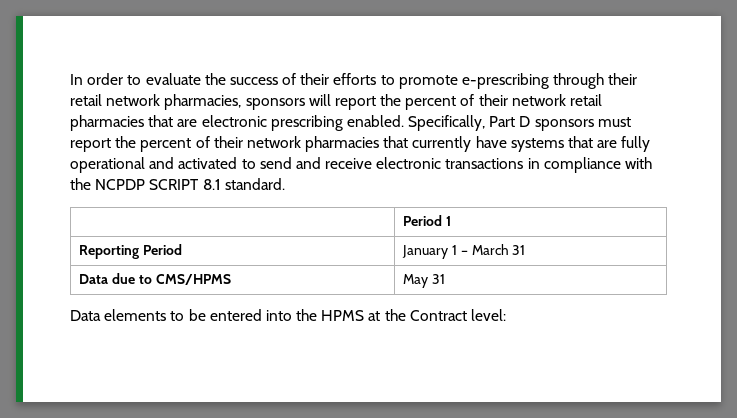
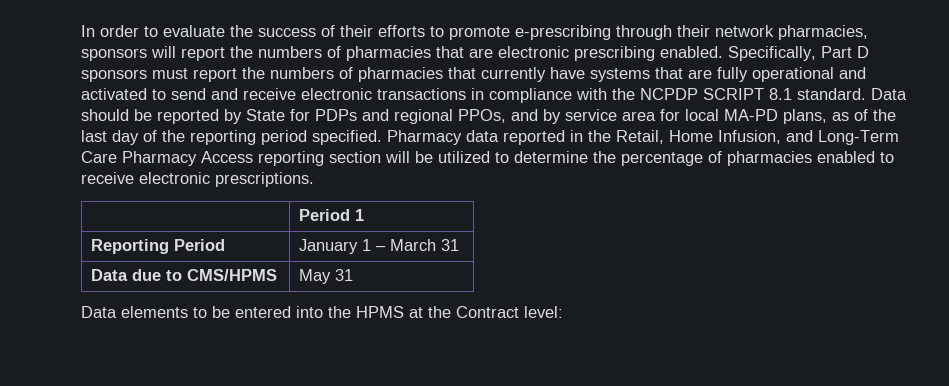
[70,94,102,106] retail -> (710, 31) none
[405,94,603,110] percent of their network retail -> [258,46,341,58] numbers of
[140,136,301,152] percent of their network -> [270,67,353,79] numbers of
(285, 184) none -> [871,88,907,100] [81,109,896,124] [81,130,899,145] [81,151,894,166] [81,172,314,187] Data should be reported by State for PDPs and regional PPOs, and by service area for local MA-PD plans, as of the last day of the reporting period specified. Pharmacy data reported in the Retail, Home Infusion, and Long-Term Care Pharmacy Access reporting section will be utilized to determine the percentage of pharmacies enabled to receive electronic prescriptions.

